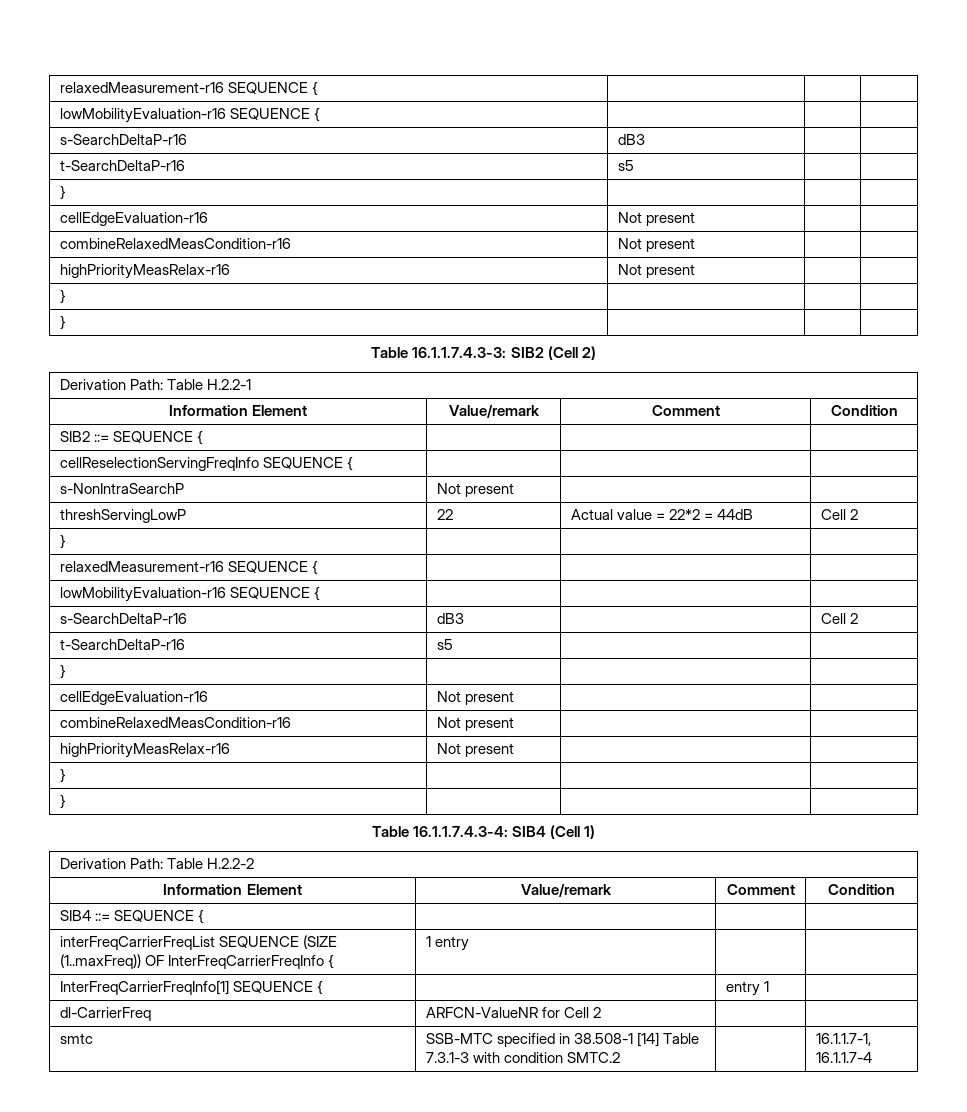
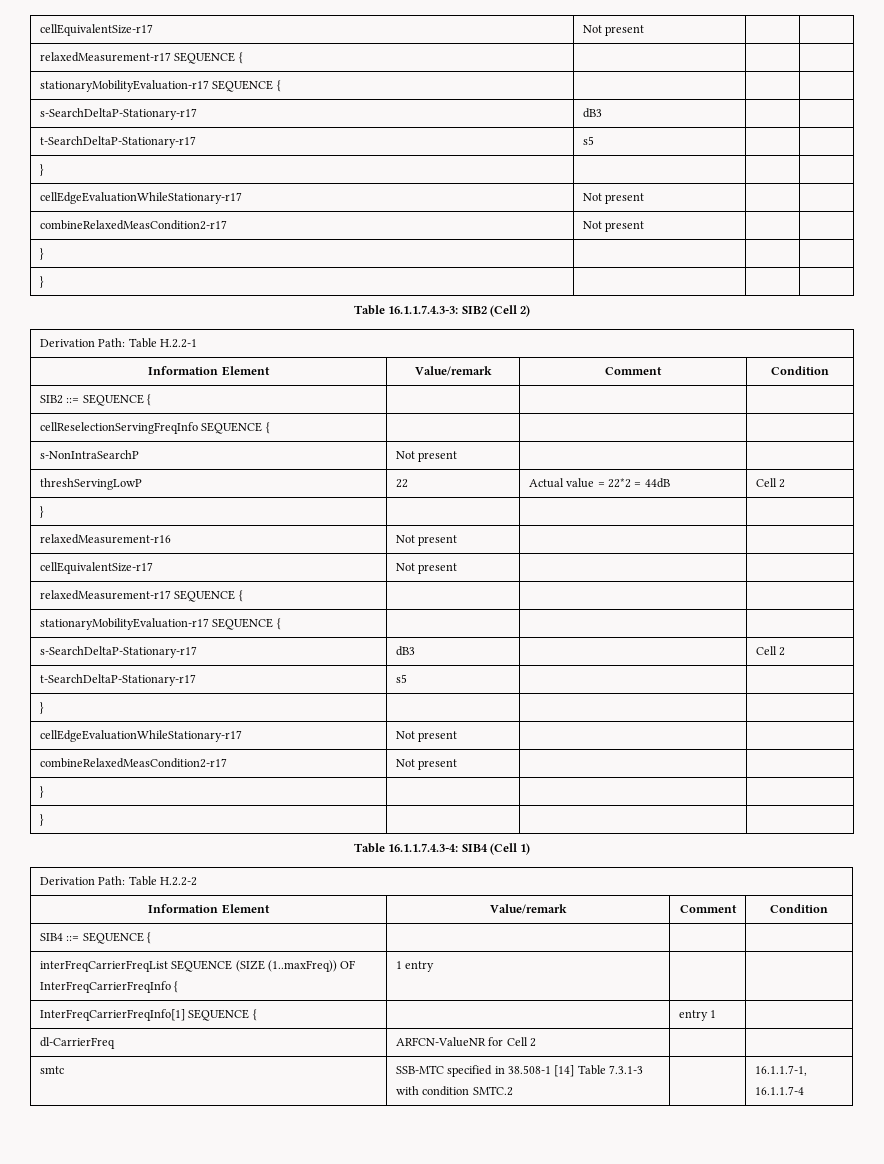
[59,81,318,96] [59,107,320,123] [59,134,187,145] relaxedMeasurement-r16 SEQUENCE { | | | // lowMobilityEvaluation-r16 SEQUENCE { | | | // s-SearchDeltaP-r16 -> [39,24,153,36] [582,25,645,36] [39,52,243,64] [39,80,281,92] [39,108,197,120] cellEquivalentSize-r17 | Not present | | // relaxedMeasurement-r17 SEQUENCE { | | | // stationaryMobilityEvaluation-r17 SEQUENCE { | | | // s-SearchDeltaP-Stationary-r17
[59,160,185,171] [617,160,634,171] [59,185,66,200] [59,212,208,226] [617,212,695,226] [59,238,291,249] [617,238,695,252] [59,264,230,279] t-SearchDeltaP-r16 | s5 | | // } | | | // cellEdgeEvaluation-r16 | Not present | | // combineRelaxedMeasCondition-r16 | Not present | | // highPriorityMeasRelax-r16 -> [39,136,196,148] [582,136,594,145] [39,164,44,176] [39,192,242,204] [582,193,645,204] [39,220,227,230] t-SearchDeltaP-Stationary-r17 | s5 | | // } | | | // cellEdgeEvaluationWhileStationary-r17 | Not present | | // combineRelaxedMeasCondition2-r17
[227,560,318,575] [59,586,320,602] [59,613,187,624] SEQUENCE { | | | // lowMobilityEvaluation-r16 SEQUENCE { | | | // s-SearchDeltaP-r16 -> [395,535,458,546] [39,562,153,574] [395,563,458,574] [39,590,243,602] [39,618,281,630] [39,646,197,658] | Not present | | // cellEquivalentSize-r17 | Not present | | // relaxedMeasurement-r17 SEQUENCE { | | | // stationaryMobilityEvaluation-r17 SEQUENCE { | | | // s-SearchDeltaP-Stationary-r17
[59,639,185,650] [436,639,453,650] [59,664,66,679] [59,691,208,705] [436,691,514,705] [59,717,291,728] [436,717,514,731] [59,743,230,758] t-SearchDeltaP-r16 | s5 | | // } | | | // cellEdgeEvaluation-r16 | Not present | | // combineRelaxedMeasCondition-r16 | Not present | | // highPriorityMeasRelax-r16 -> [39,674,196,686] [395,674,407,683] [39,702,44,714] [39,730,242,742] [395,731,458,742] [39,758,227,768] t-SearchDeltaP-Stationary-r17 | s5 | | // } | | | // cellEdgeEvaluationWhileStationary-r17 | Not present | | // combineRelaxedMeasCondition2-r17

